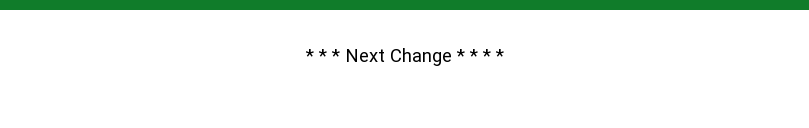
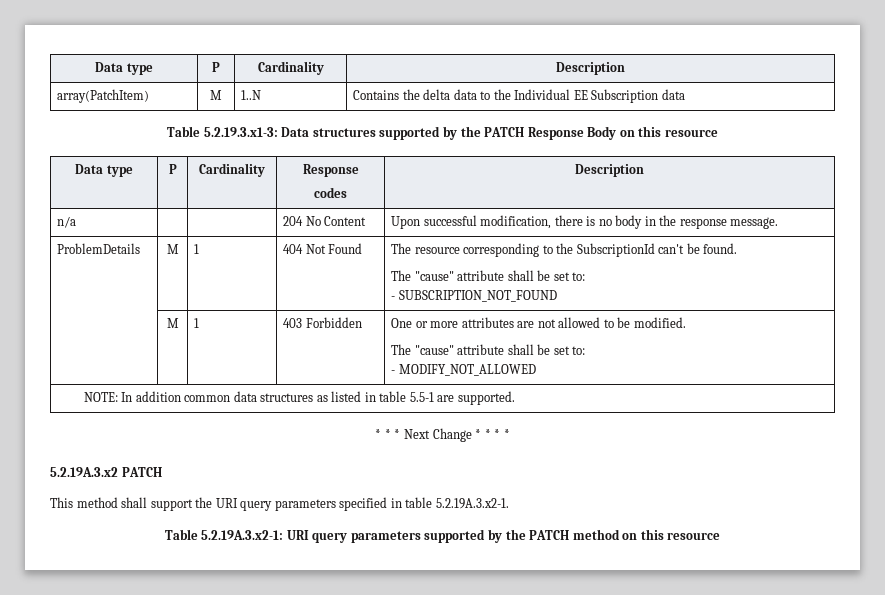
(304, 55) none -> [95,62,153,75] [212,62,220,72] [257,61,324,75] [556,62,625,75] [57,89,150,103] [210,90,222,100] [241,90,262,100] [353,89,685,103] [167,126,718,140] [75,164,133,177] [168,164,177,174] [199,163,265,177] [302,164,359,177] [314,187,347,198] [575,164,644,177] [57,216,77,228] [283,216,367,226] [391,215,779,229] [57,243,141,254] [166,244,179,254] [194,244,200,254] [283,243,363,254] [391,243,738,257] [391,270,586,281] [391,290,557,302] [166,318,179,328] [194,318,200,328] [283,317,362,328] [391,317,686,328] [391,344,586,355] [391,364,536,376] [83,391,515,405] Data type | P | Cardinality | Description // array(PatchItem) | M | 1..N | Contains the delta data to the Individual EE Subscription data // Table 5.2.19.3.x1-3: Data structures supported by the PATCH Response Body on this resource // Data type | P | Cardinality | Response // codes | Description // n/a | | | 204 No Content | Upon successful modification, there is no body in the response message. // ProblemDetails | M | 1 | 404 Not Found | The resource corresponding to the SubscriptionId can't be found. // The "cause" attribute shall be set to: // - SUBSCRIPTION_NOT_FOUND // | M | 1 | 403 Forbidden | One or more attributes are not allowed to be modified. // The "cause" attribute shall be set to: // - MODIFY_NOT_ALLOWED // NOTE: In addition common data structures as listed in table 5.5-1 are supported. //
(504, 55) none -> [50,467,162,477] [50,497,509,511] [164,529,721,543] // 5.2.19A.3.x2 PATCH // This method shall support the URI query parameters specified in table 5.2.19A.3.x2-1. // Table 5.2.19A.3.x2-1: URI query parameters supported by the PATCH method on this resource

